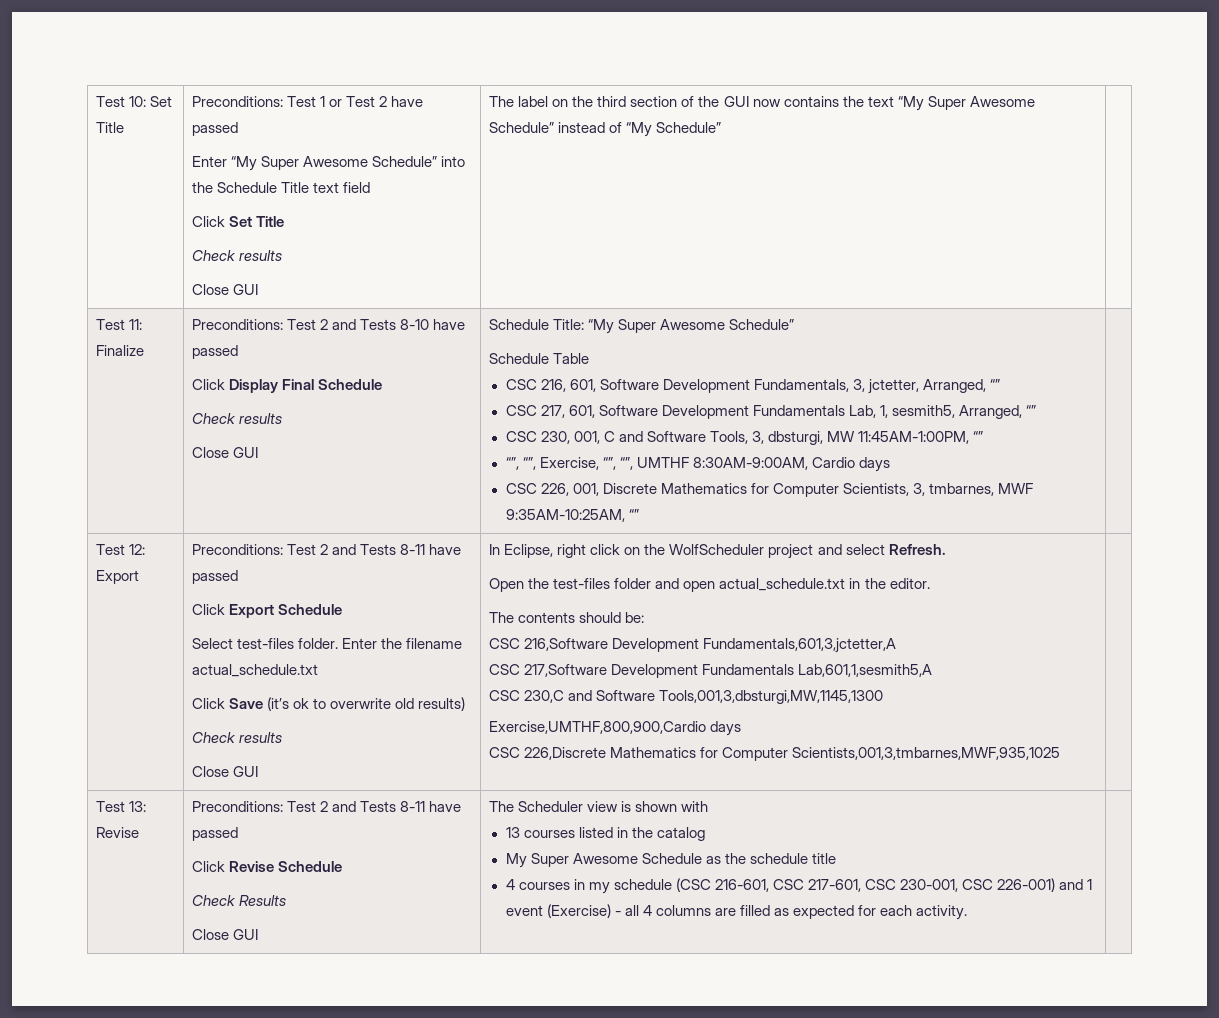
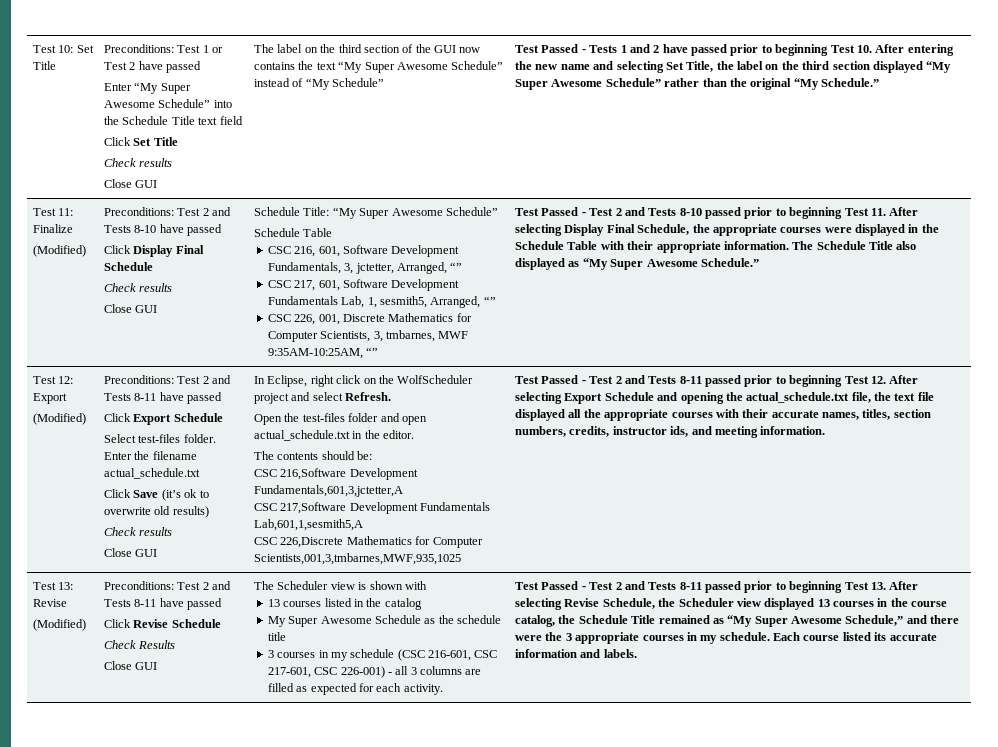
(722, 127) none -> [515,44,954,56] [515,61,952,73] [515,78,880,90] Test Passed - Tests 1 and 2 have passed prior to beginning Test 10. After entering the new name and selecting Set Title, the label on the third section displayed “My Super Awesome Schedule” rather than the original “My Schedule.”
(145, 350) none -> [33,245,87,257] // (Modified)
[505,431,984,445] [505,457,891,472] // CSC 230, 001, C and Software Tools, 3, dbsturgi, MW 11:45AM-1:00PM, “” // “”, “”, Exercise, “”, “”, UMTHF 8:30AM-9:00AM, Cardio days -> (496, 300) none
(639, 514) none -> [515,207,919,219] [515,224,939,236] [515,241,917,253] [515,258,759,270] Test Passed - Test 2 and Tests 8-10 passed prior to beginning Test 11. After selecting Display Final Schedule, the appropriate courses were displayed in the Schedule Table with their appropriate information. The Schedule Title also displayed as “My Super Awesome Schedule.”
(140, 577) none -> [33,413,87,425] // (Modified)
[489,690,884,704] [489,721,742,736] // CSC 230,C and Software Tools,001,3,dbsturgi,MW,1145,1300 // Exercise,UMTHF,800,900,Cardio days -> (364, 525) none
(1061, 753) none -> [515,375,919,387] [515,392,934,404] [515,409,931,421] [515,426,826,438] Test Passed - Test 2 and Tests 8-11 passed prior to beginning Test 12. After selecting Export Schedule and opening the actual_schedule.txt file, the text file displayed all the appropriate courses with their accurate names, titles, section numbers, credits, instructor ids, and meeting information.
(140, 832) none -> [33,619,87,631] // (Modified)
[505,879,515,890] 4 -> [267,650,274,658] 3
[900,878,1093,892] [505,904,611,918] 230-001, CSC 226-001) and 1 event (Exercise) -> [340,666,385,678] 226-001)
[642,905,652,916] 4 -> [410,667,417,675] 3
(968, 912) none -> [515,581,919,593] [515,598,948,610] [515,615,960,627] [515,632,937,644] [515,649,637,658] Test Passed - Test 2 and Tests 8-11 passed prior to beginning Test 13. After selecting Revise Schedule, the Scheduler view displayed 13 courses in the course catalog, the Schedule Title remained as “My Super Awesome Schedule,” and there were the 3 appropriate courses in my schedule. Each course listed its accurate information and labels.

